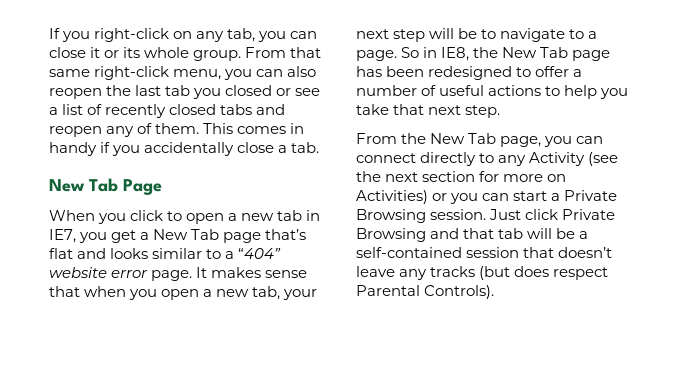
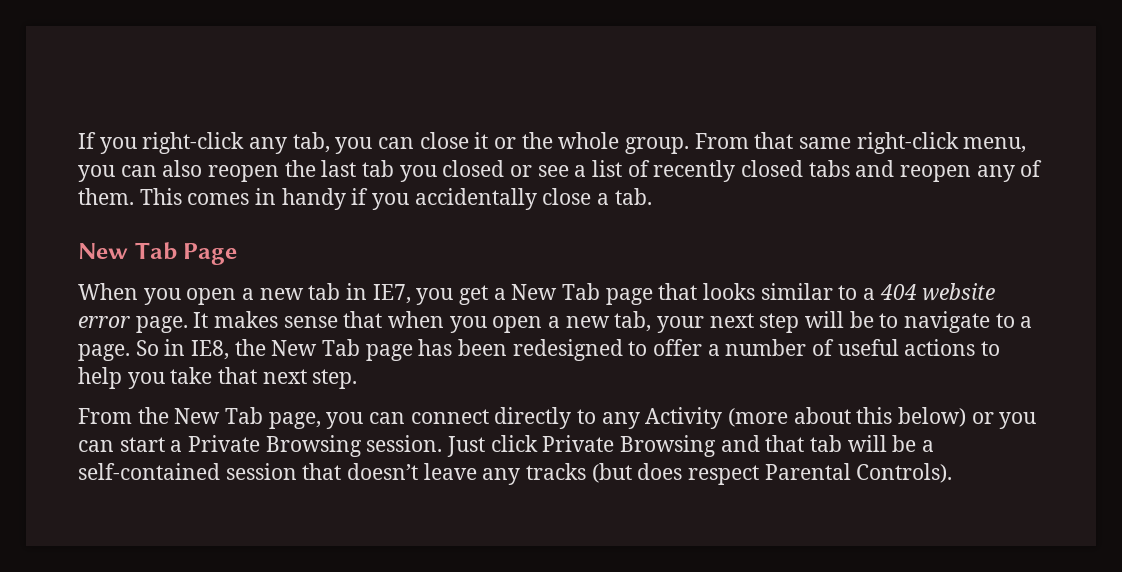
[173,31,193,39] on -> (245, 143) none
[123,47,141,58] its -> [521,132,553,149] the
[130,210,183,221] click to -> (181, 296) none
[265,229,307,240] [49,248,107,259] that’s flat and -> [658,283,698,300] that
[238,248,282,259] “404” -> [879,284,917,300] 404
[588,152,619,166] [356,171,567,182] [356,190,428,204] (see the next section for more on Activities) -> [728,407,967,427] (more about this below)

